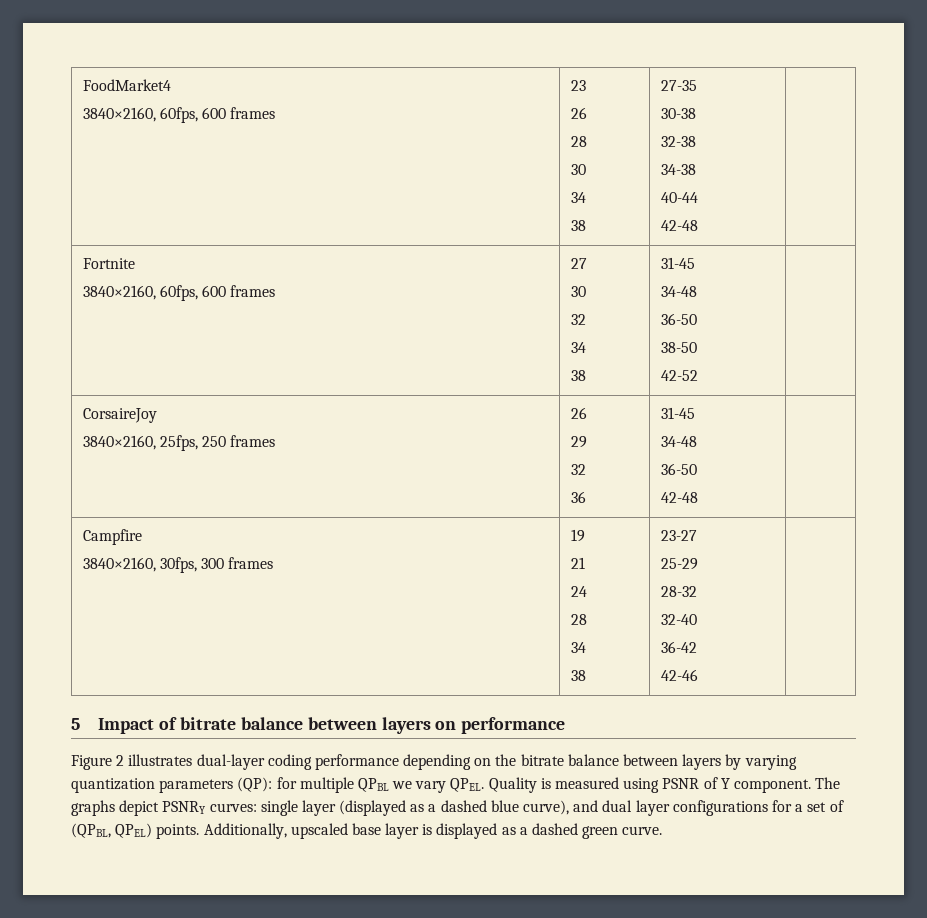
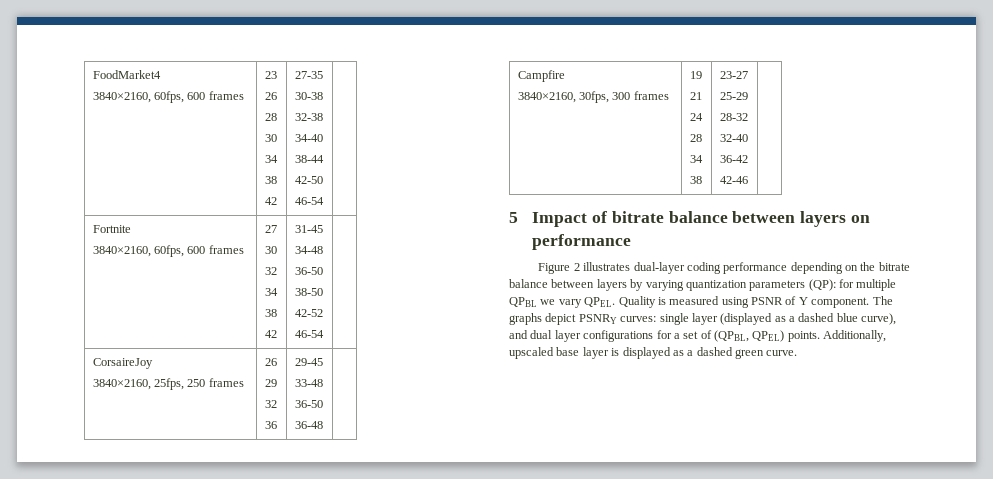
(586, 225) none -> [264,197,277,205] // 42
[660,164,696,175] [660,192,698,203] [660,220,698,231] 34-38 // 40-44 // 42-48 -> [294,134,323,142] [294,155,324,163] [294,176,323,184] [294,197,324,205] 34-40 // 38-44 // 42-50 // 46-54
(586, 375) none -> [264,330,277,338] // 42
(698, 375) none -> [294,330,324,338] // 46-54
[660,407,695,419] [660,436,697,447] [660,463,697,475] [660,492,698,503] 31-45 // 34-48 // 36-50 // 42-48 -> [294,358,323,366] [294,379,323,387] [294,400,323,408] [294,421,323,429] 29-45 // 33-48 // 36-50 // 36-48

